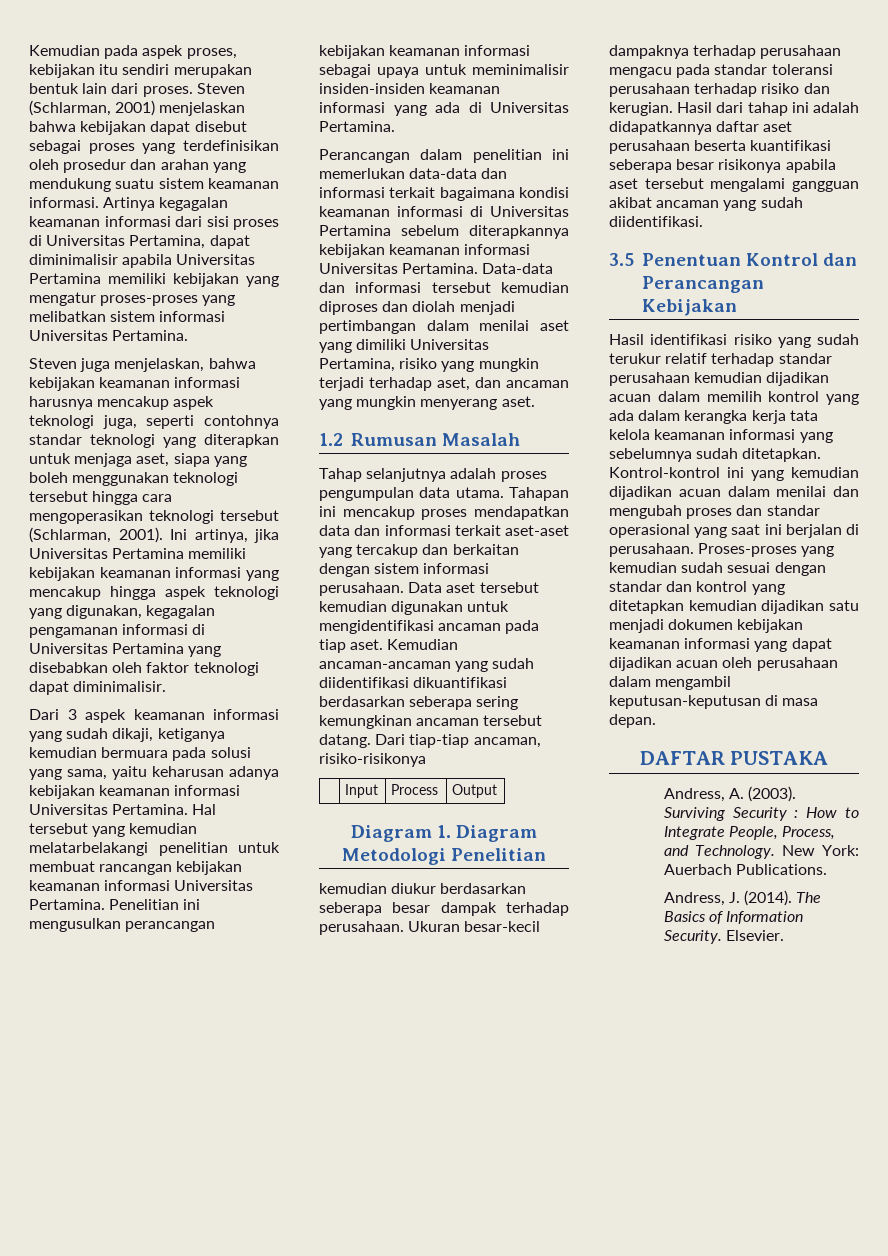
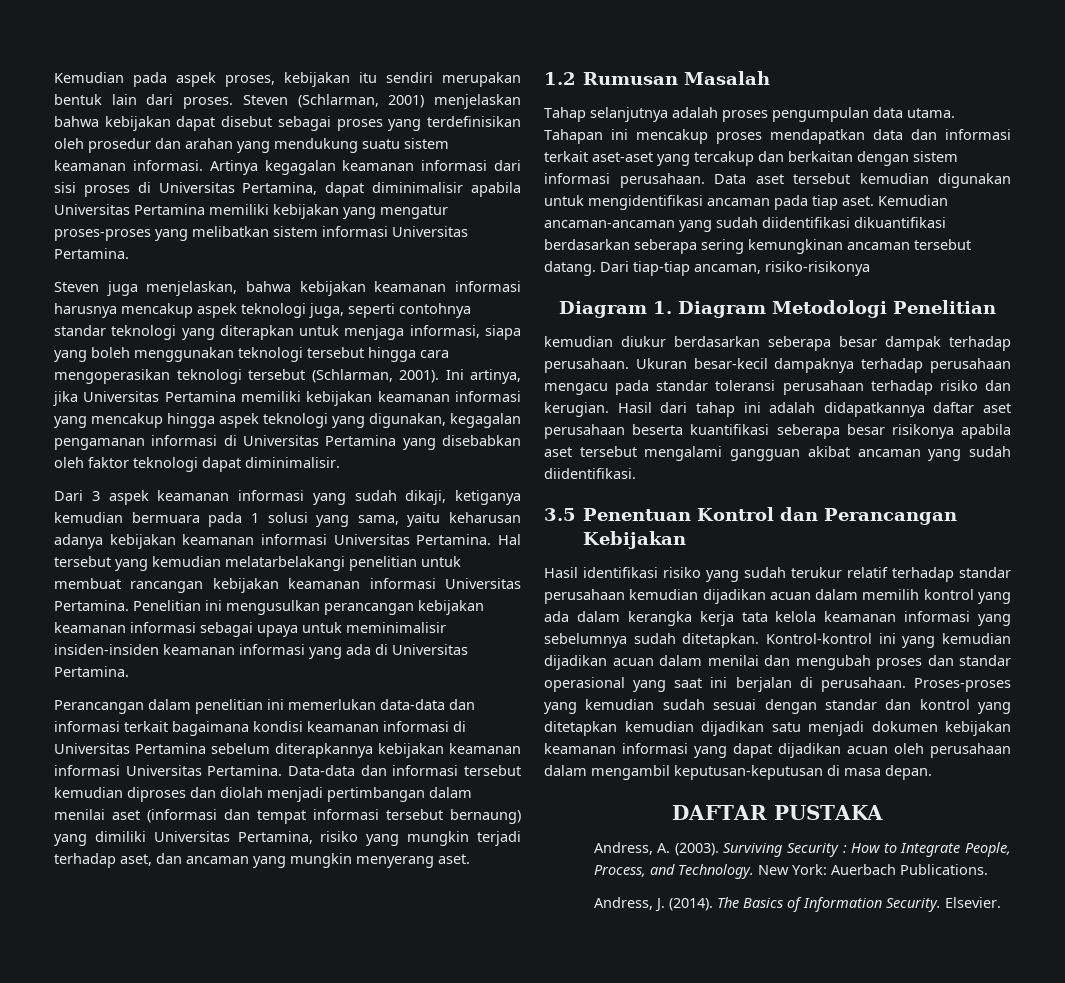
[136,453,170,467] aset, -> [409,325,480,338] informasi,
(207, 754) none -> [250,513,259,523] 1
(569, 325) none -> [147,809,521,824] (informasi dan tempat informasi tersebut bernaung)
[345,784,379,798] [391,784,439,795] [452,784,498,798] // | Input | Process | Output -> (870, 268) none

